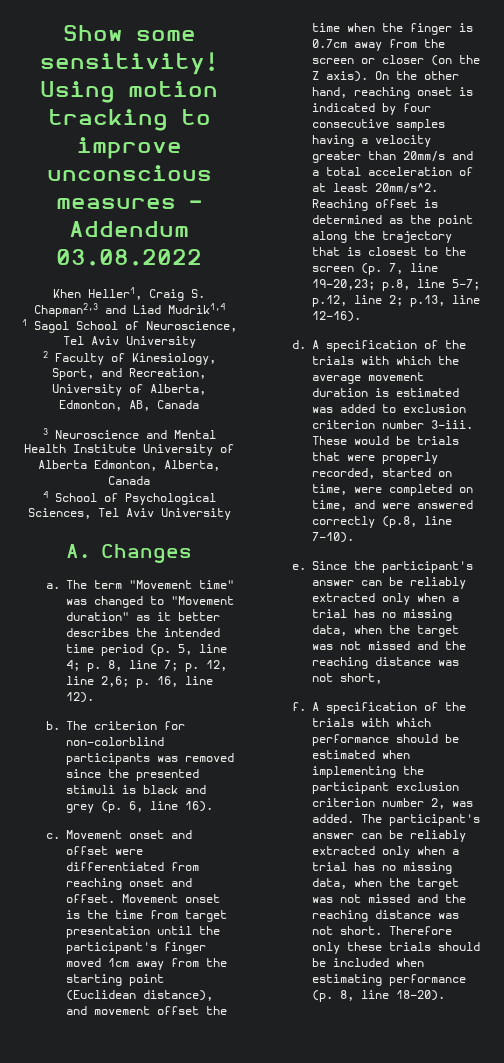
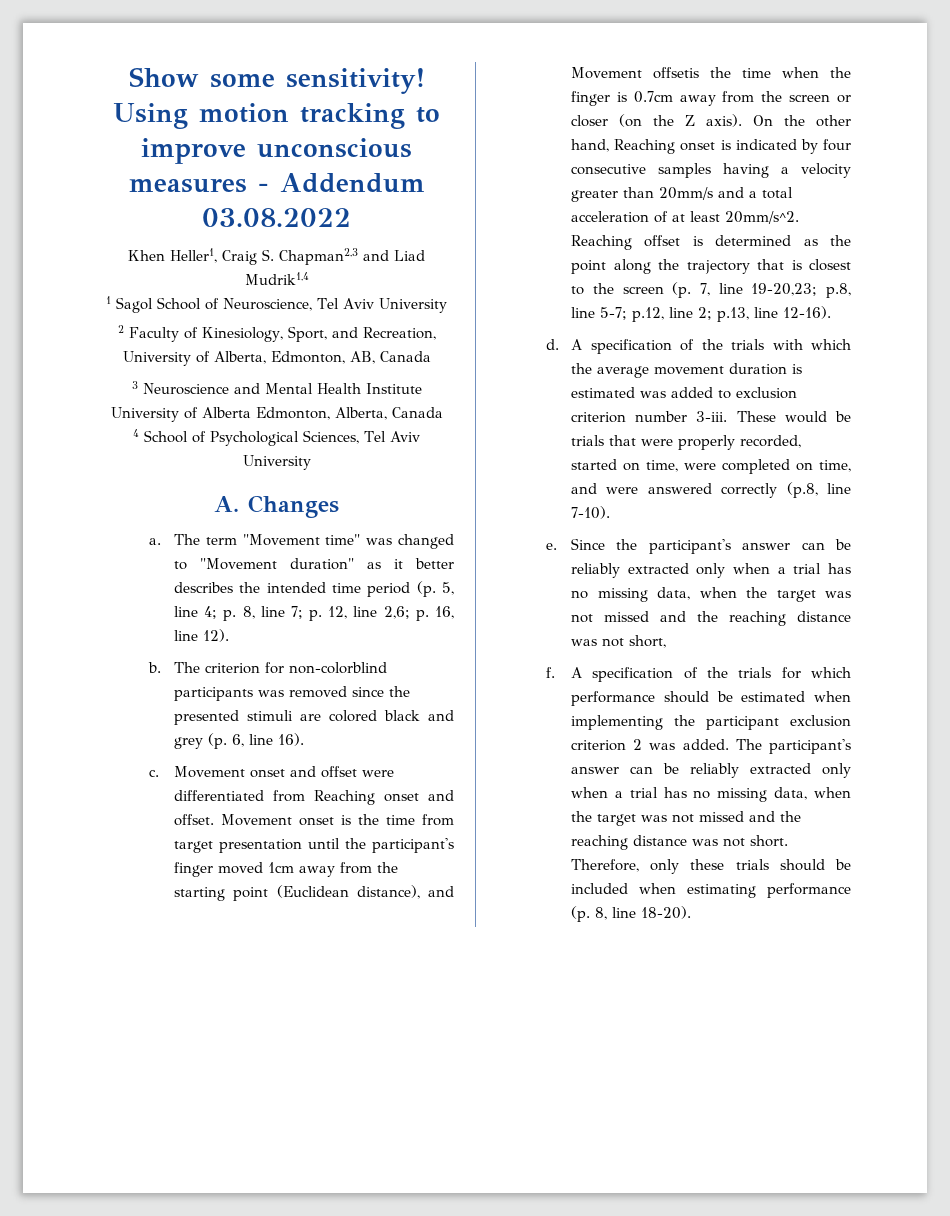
[122,785,137,794] is -> [300,710,378,722] are colored
[66,878,123,890] reaching -> [314,790,376,805] Reaching
[94,1006,200,1015] movement offset -> [571,67,700,79] Movement offsetis
[354,87,411,99] reaching -> [614,139,676,154] Reaching
[361,718,390,727] with -> [781,667,801,679] for
[382,798,446,809] number 2, -> [633,739,643,750] 2
[389,926,453,935] Therefore -> [571,859,640,872] Therefore,

